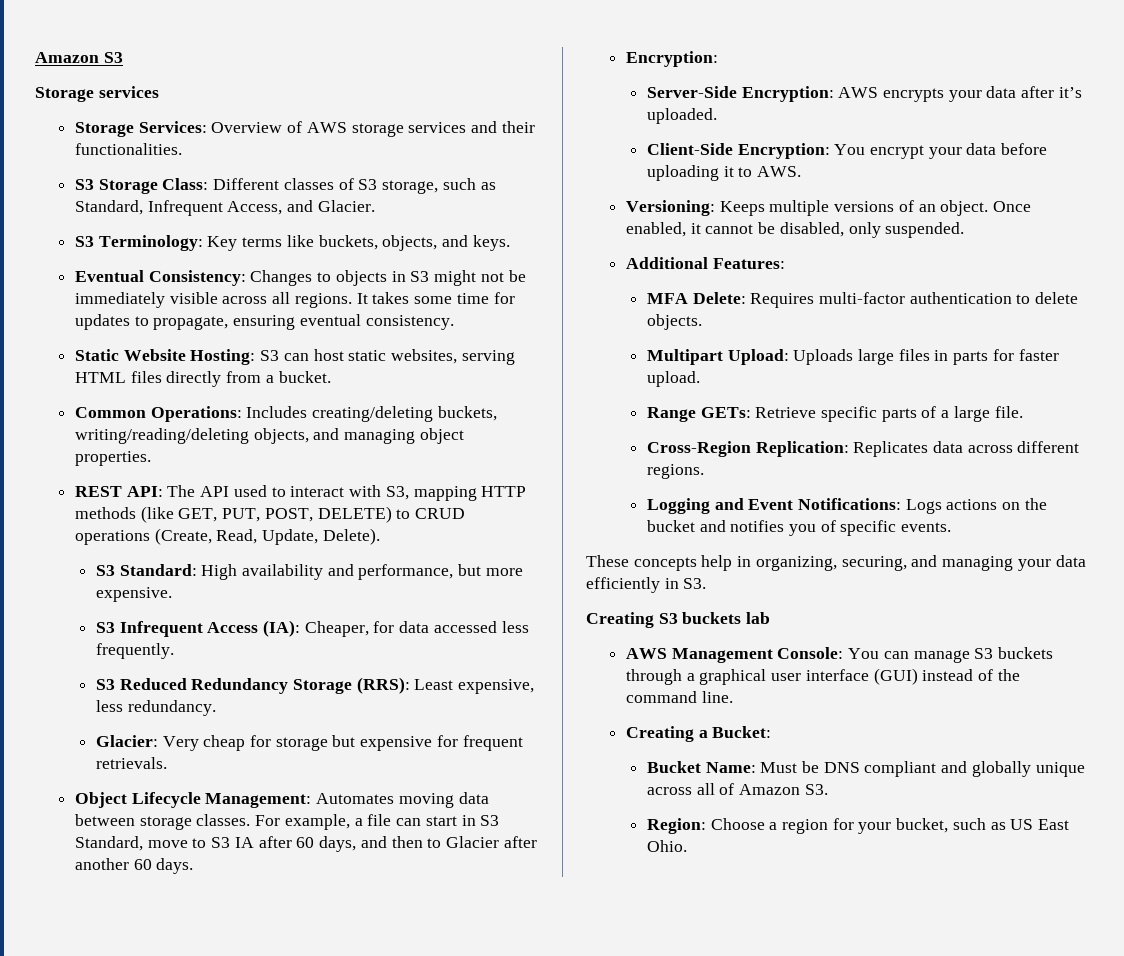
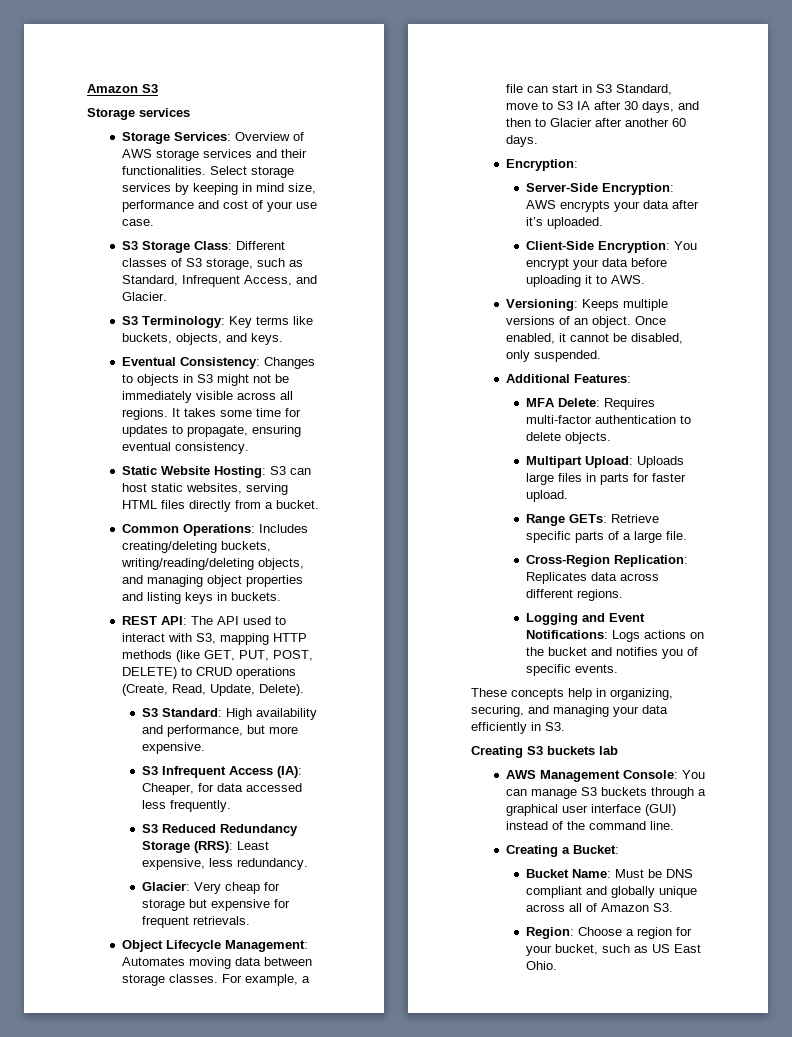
(183, 149) none -> [209,166,294,178] [121,183,316,195] [121,200,317,212] [121,219,154,226] Select storage services by keeping in mind size, performance and cost of your use case.
[75,451,152,466] properties. -> [245,575,303,587] [121,592,281,604] properties and listing keys in buckets.
[296,837,315,848] 60 -> [623,101,638,110] 30

